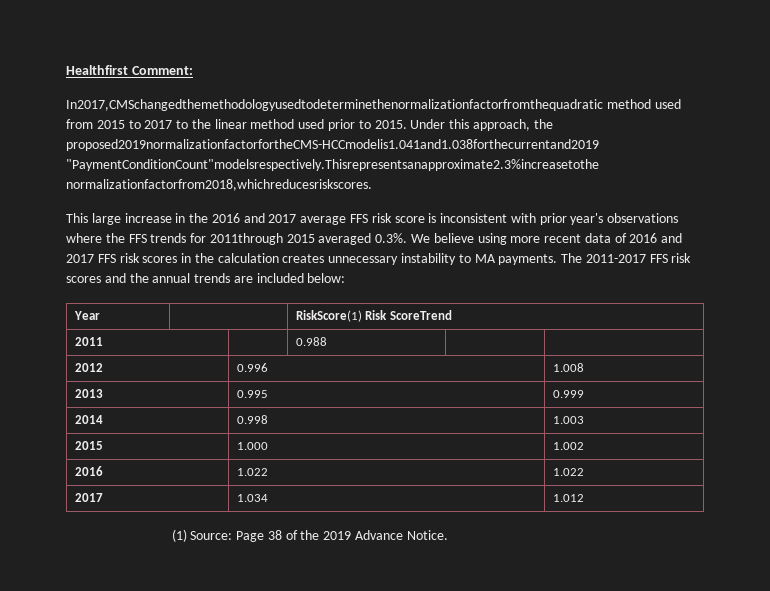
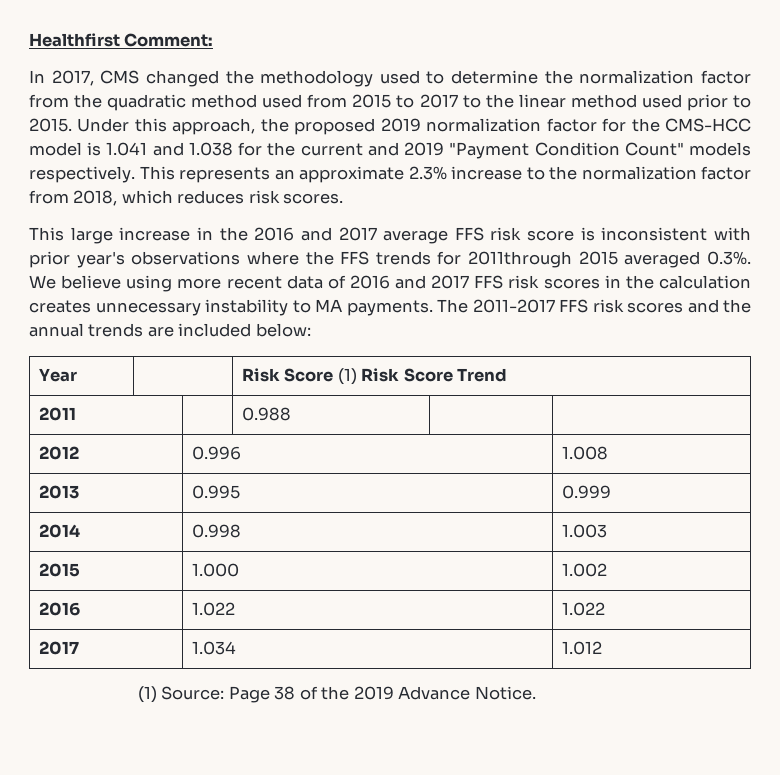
[66,99,603,111] In2017,CMSchangedthemethodologyusedtodeterminethenormalizationfactorfromthequadratic -> [29,70,751,87] [29,94,187,111] In 2017, CMS changed the methodology used to determine the normalization factor from the quadratic
[66,139,599,151] [66,159,599,171] [66,179,372,191] proposed2019normalizationfactorfortheCMS-HCCmodelis1.041and1.038forthecurrentand2019 "PaymentConditionCount"modelsrespectively.Thisrepresentsanapproximate2.3%increasetothe normalizationfactorfrom2018,whichreducesriskscores. -> [294,118,752,135] [29,142,751,159] [29,166,751,183] [29,190,344,206] proposed 2019 normalization factor for the CMS-HCC model is 1.041 and 1.038 for the current and 2019 "Payment Condition Count" models respectively. This represents an approximate 2.3% increase to the normalization factor from 2018, which reduces risk scores.
[296,310,452,322] RiskScore(1) Risk ScoreTrend -> [241,368,508,385] Risk Score (1) Risk Score Trend

